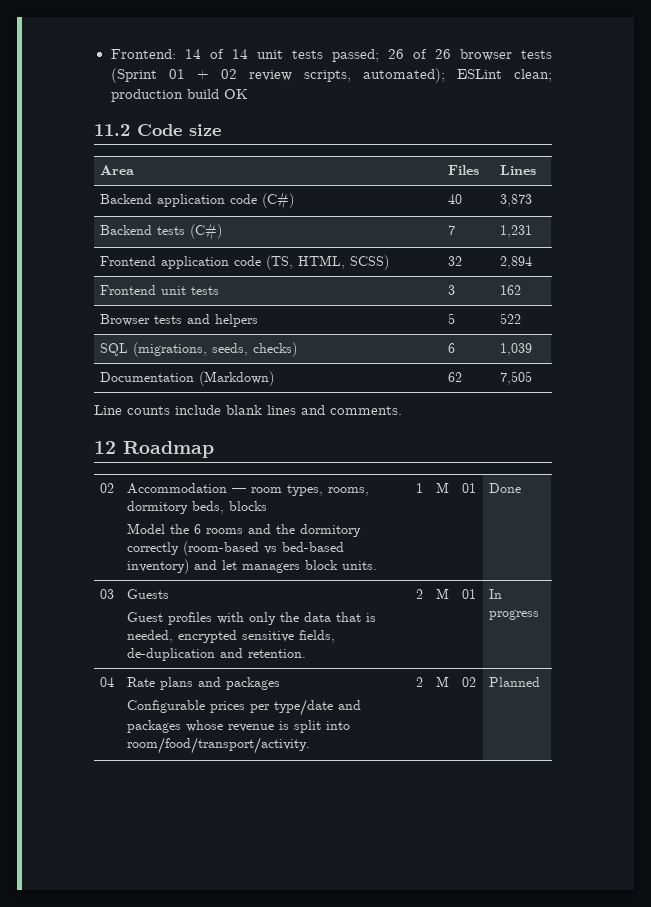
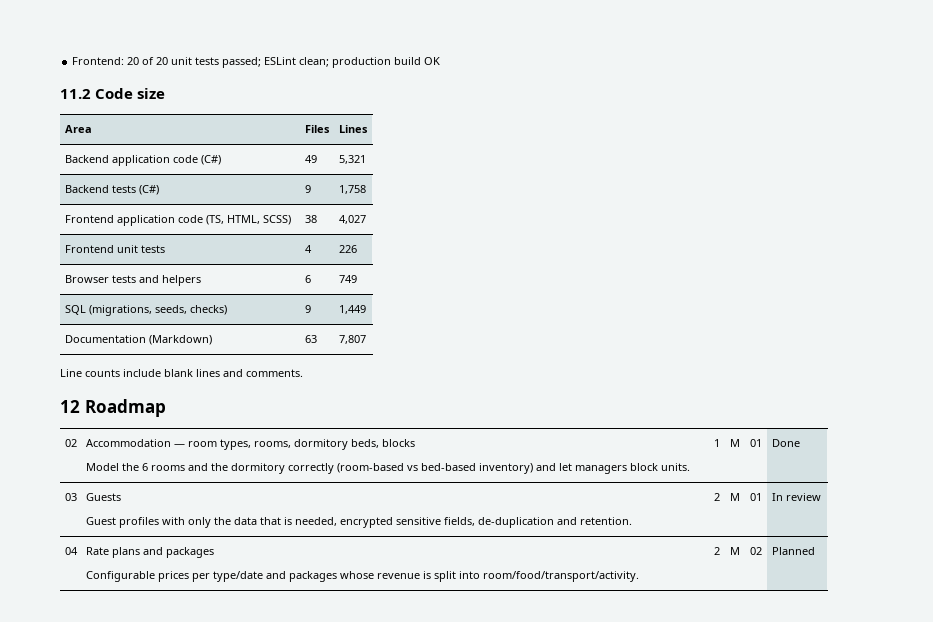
[184,49,553,62] [110,68,445,83] 14 of 14 unit tests passed; 26 of 26 browser tests (Sprint 01 + 02 review scripts, automated); -> [127,57,262,68] 20 of 20 unit tests passed;
[448,194,463,204] [500,194,533,207] 40 | 3,873 -> [304,155,317,163] [338,155,366,164] 49 | 5,321
[448,225,456,235] [500,225,533,238] 7 | 1,231 -> [304,185,311,193] [338,185,366,194] 9 | 1,758
[448,256,463,266] [500,256,533,269] 32 | 2,894 -> [304,215,317,223] [338,215,366,224] 38 | 4,027
[448,285,456,295] [500,285,522,295] 3 | 162 -> [304,245,312,253] [338,245,357,253] 4 | 226
[448,313,456,324] [500,313,522,324] 5 | 522 -> [304,275,311,283] [338,275,357,283] 6 | 749
[448,343,456,353] [500,343,533,356] 6 | 1,039 -> [304,305,311,313] [338,305,366,314] 9 | 1,449
[448,372,463,382] [500,371,533,385] 62 | 7,505 -> [304,335,317,343] [338,335,366,344] 63 | 7,807
[489,610,540,620] progress -> [785,493,821,501] review

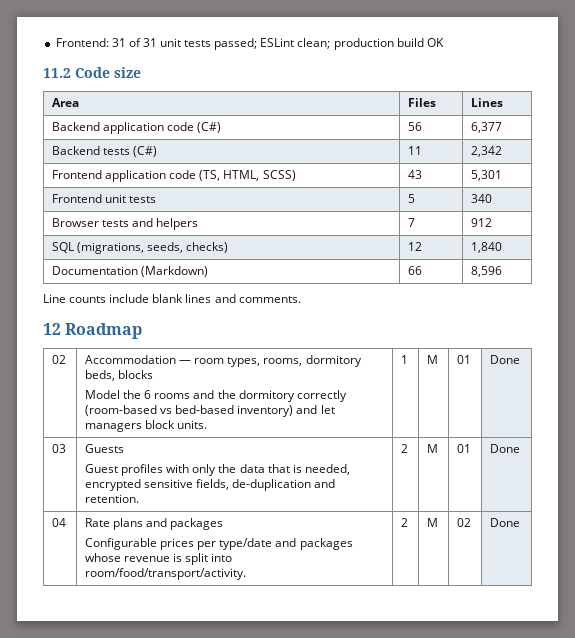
[127,57,169,65] 20 of 20 -> [111,38,157,47] 31 of 31
[304,155,317,163] [338,155,366,164] 49 | 5,321 -> [408,122,423,131] [471,122,503,133] 56 | 6,377
[304,185,311,193] [338,185,366,194] 9 | 1,758 -> [408,146,423,155] [471,146,503,157] 11 | 2,342
[304,215,317,223] [338,215,366,224] 38 | 4,027 -> [408,170,423,179] [471,170,503,181] 43 | 5,301
[304,245,312,253] [338,245,357,253] 4 | 226 -> [408,194,416,203] [471,194,493,203] 5 | 340
[304,275,311,283] [338,275,357,283] 6 | 749 -> [408,218,416,227] [471,218,493,227] 7 | 912
[304,305,311,313] [338,305,366,314] 9 | 1,449 -> [408,242,423,251] [471,242,503,253] 12 | 1,840
[304,335,317,343] [338,335,366,344] 63 | 7,807 -> [408,266,423,275] [471,266,503,277] 66 | 8,596
[771,493,821,501] In review -> [490,444,521,453] Done
[771,547,815,555] Planned -> [490,518,521,527] Done

